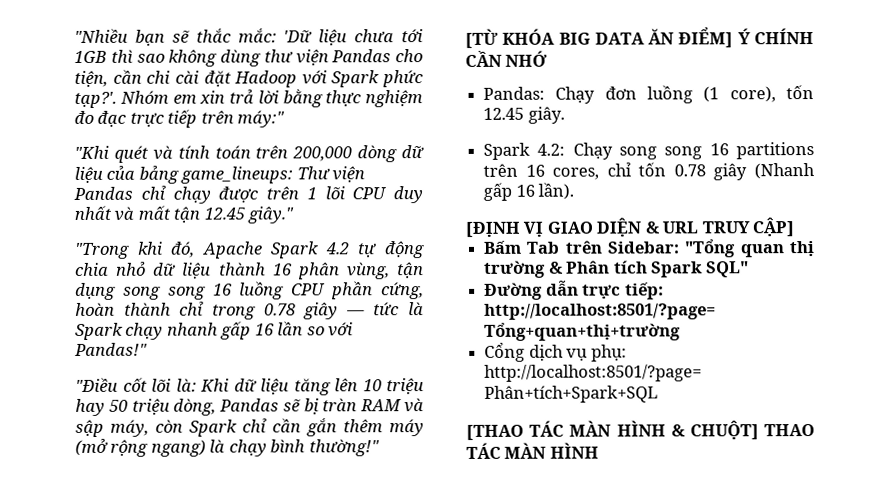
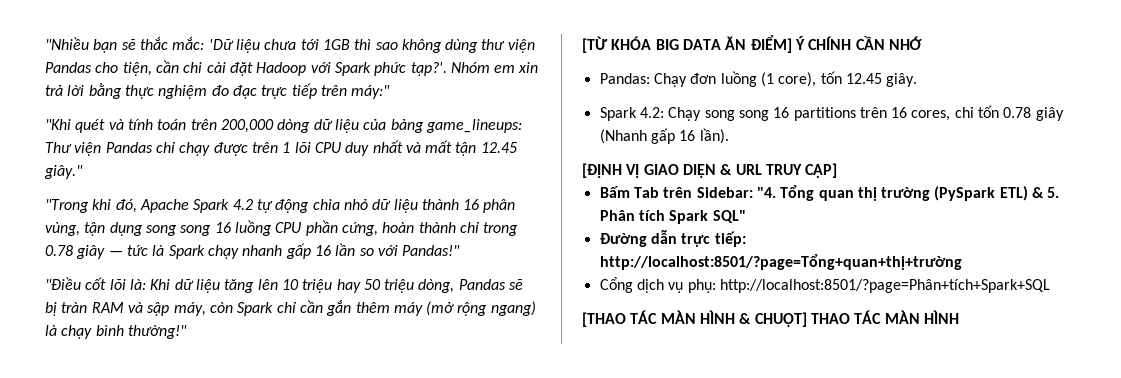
[684,239,737,258] "Tổng -> [756,185,815,201] "4. Tổng
[548,261,563,274] & -> [934,186,1060,201] (PySpark ETL) & 5.

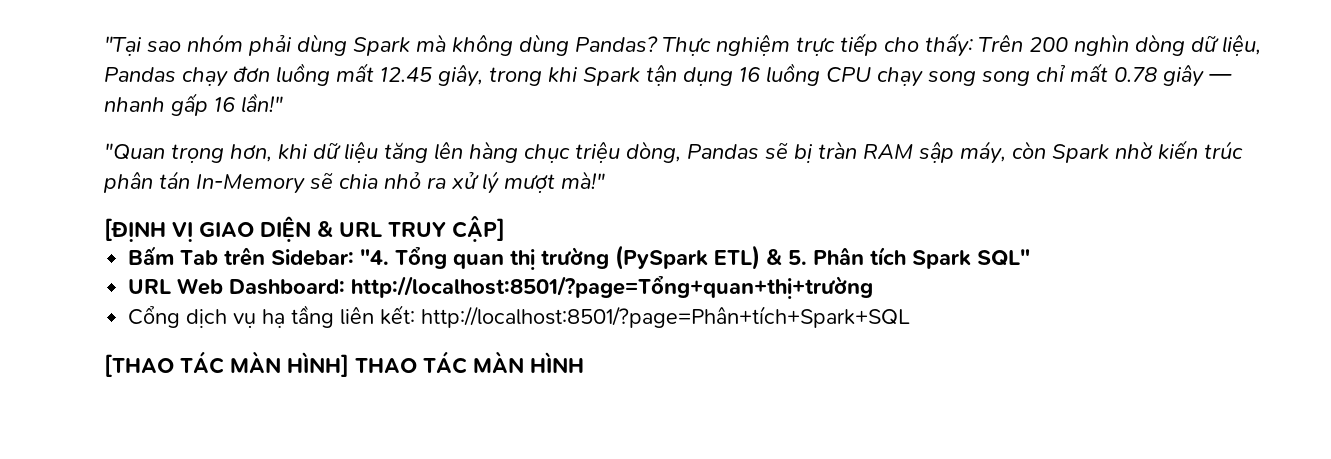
[45,37,535,53] [45,60,539,76] [45,83,391,99] [45,119,522,133] [45,140,517,156] [44,165,83,179] [45,199,516,213] [45,220,519,236] [45,243,461,259] [45,277,381,293] "Nhiều bạn sẽ thắc mắc: 'Dữ liệu chưa tới 1GB thì sao không dùng thư viện Pandas cho tiện, cần chi cài đặt Hadoop với Spark phức tạp?'. Nhóm em xin trả lời bằng thực nghiệm đo đạc trực tiếp trên máy:" // "Khi quét và tính toán trên 200,000 dòng dữ liệu của bảng game_lineups: Thư viện Pandas chỉ chạy được trên 1 lõi CPU duy nhất và mất tận 12.45 giây." // "Trong khi đó, Apache Spark 4.2 tự động chia nhỏ dữ liệu thành 16 phân vùng, tận dụng song song 16 luồng CPU phần cứng, hoàn thành chỉ trong 0.78 giây — tức là Spark chạy nhanh gấp 16 lần so với Pandas!" // "Điều cốt lõi là: Khi dữ liệu tăng lên 10 triệu hay 50 -> [104,33,1261,57] [104,63,1232,87] [104,93,283,116] [104,141,570,163] "Tại sao nhóm phải dùng Spark mà không dùng Pandas? Thực nghiệm trực tiếp cho thấy: Trên 200 nghìn dòng dữ liệu, Pandas chạy đơn luồng mất 12.45 giây, trong khi Spark tận dụng 16 luồng CPU chạy song song chỉ mất 0.78 giây — nhanh gấp 16 lần!" // "Quan trọng hơn, khi dữ liệu tăng lên hàng chục
[127,302,143,313] và -> (913, 151) none
[276,300,536,316] [45,325,187,339] [582,35,922,53] [599,71,918,87] [599,105,1064,121] [599,128,729,144] chỉ cần gắn thêm máy (mở rộng ngang) là chạy bình thường!" // [TỪ KHÓA BIG DATA ĂN ĐIỂM] Ý CHÍNH CẦN NHỚ // Pandas: Chạy đơn luồng (1 core), tốn 12.45 giây. // Spark 4.2: Chạy song song 16 partitions trên 16 cores, chỉ tốn 0.78 giây (Nhanh gấp 16 lần). -> [1115,140,1243,159] [103,171,605,194] nhờ kiến trúc phân tán In-Memory sẽ chia nhỏ ra xử lý mượt mà!"
[599,230,746,247] Đường dẫn trực tiếp: -> [128,278,346,295] URL Web Dashboard:
[687,279,716,293] phụ: -> [262,305,416,328] hạ tầng liên kết:
[699,310,807,327] HÌNH & CHUỘT] -> [287,351,349,377] HÌNH]

